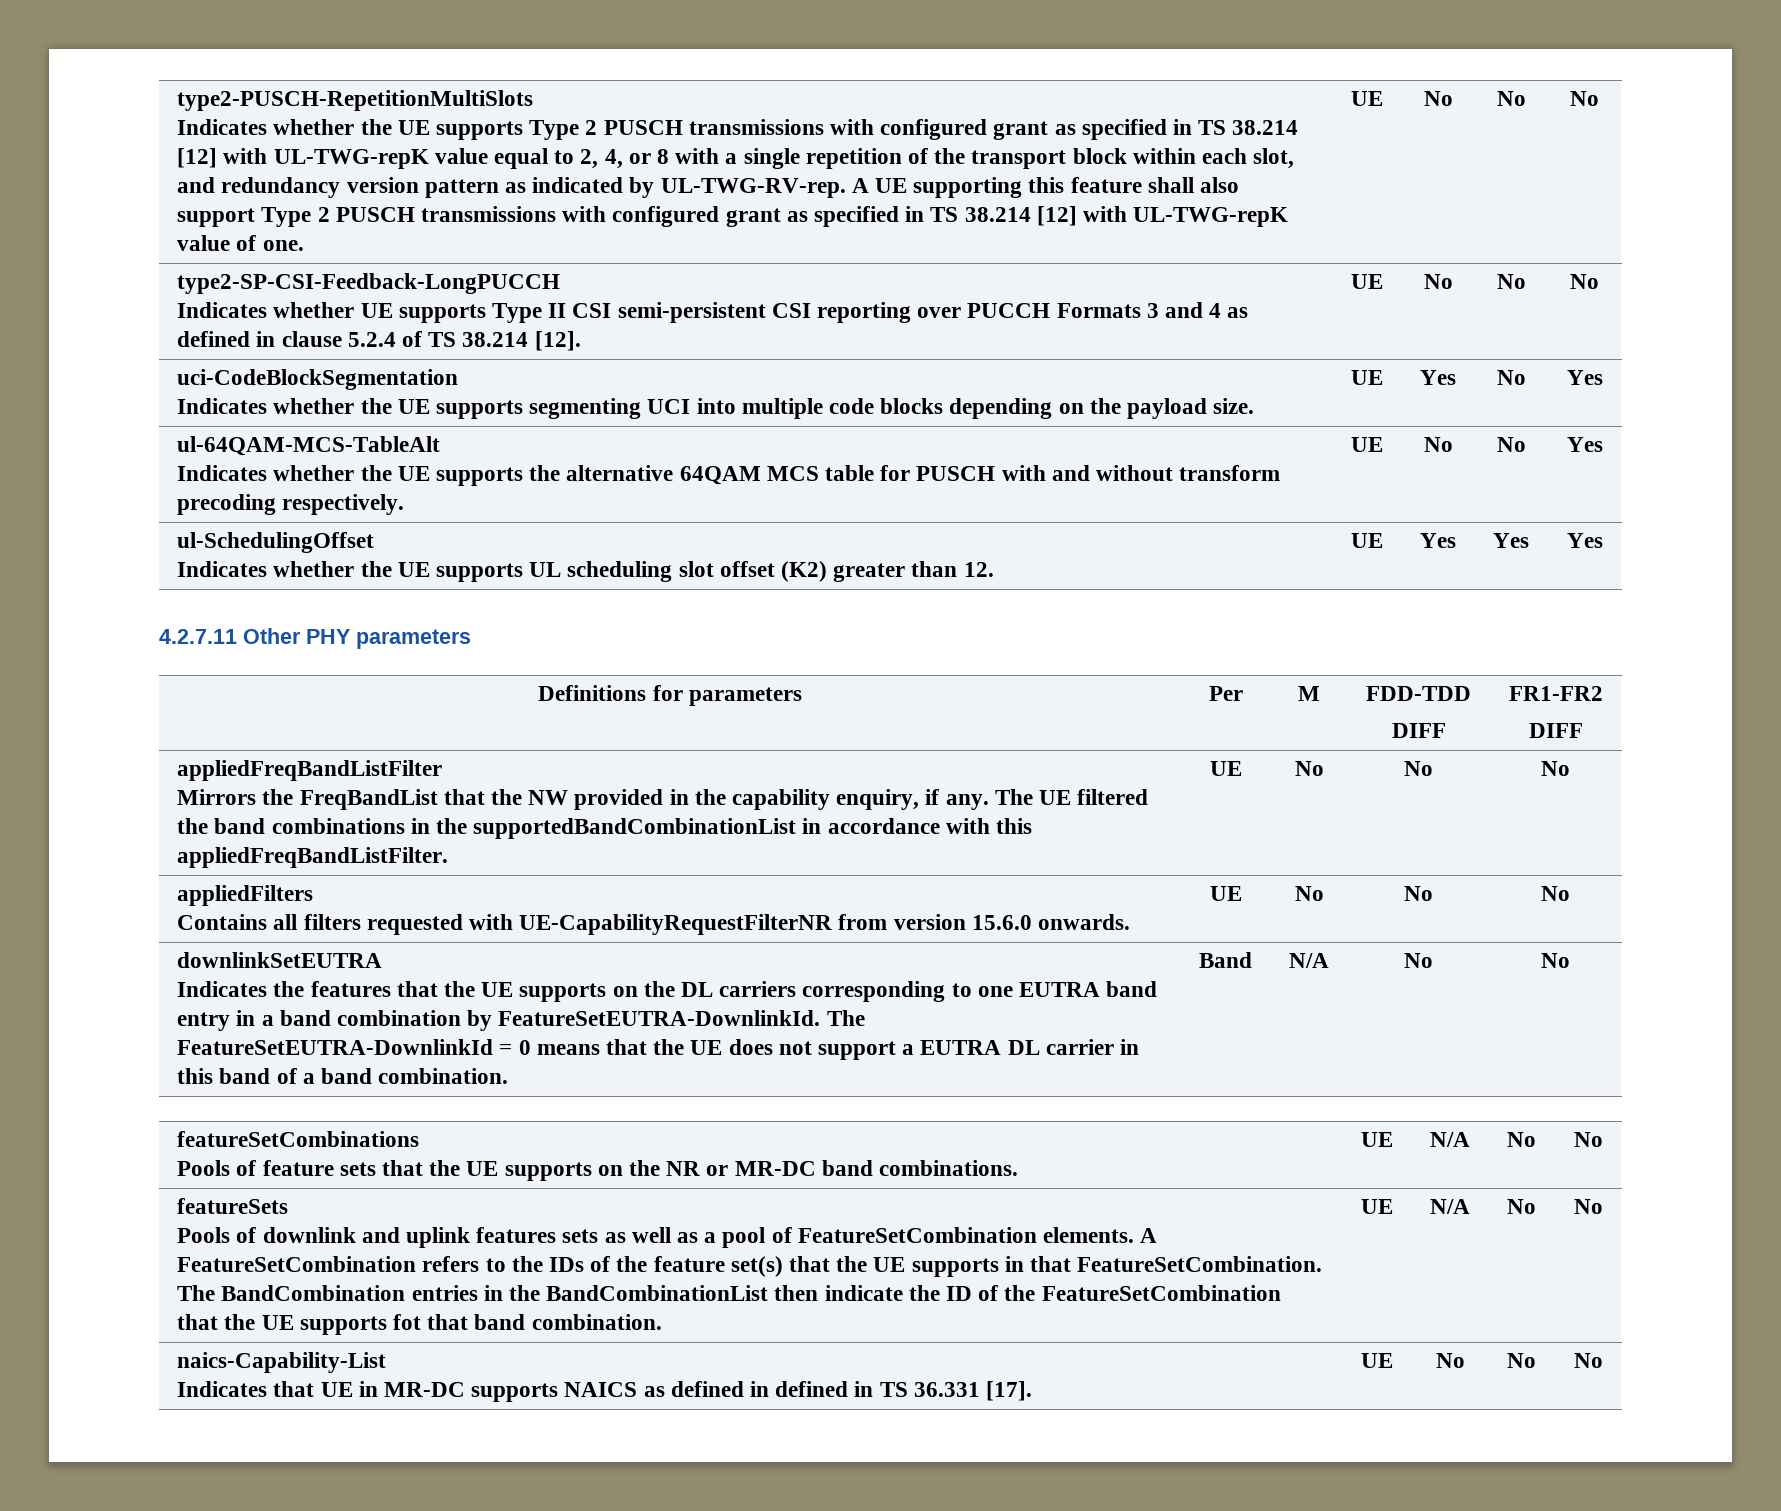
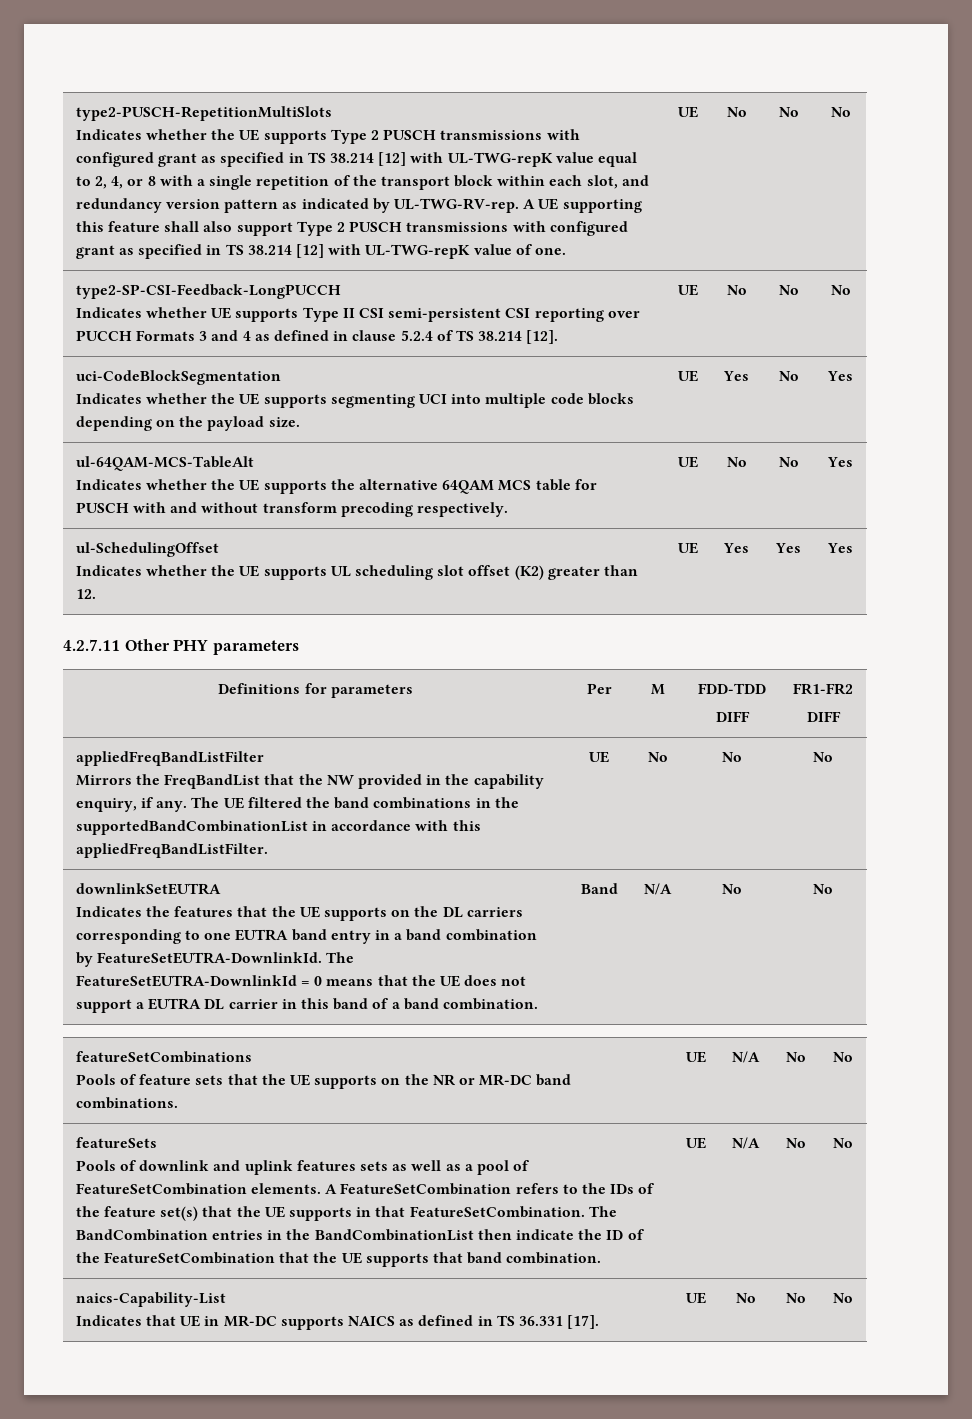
[177,885,314,906] [177,914,1130,935] [1209,886,1242,901] [1294,886,1324,901] [1404,886,1433,901] [1541,886,1570,901] // appliedFilters // Contains all filters requested with UE-CapabilityRequestFilterNR from version 15.6.0 onwards. | UE | No | No | No -> (833, 757) none
[392,1314,421,1330] fot -> (429, 1260) none
[775,1381,874,1397] defined in -> (493, 1321) none

